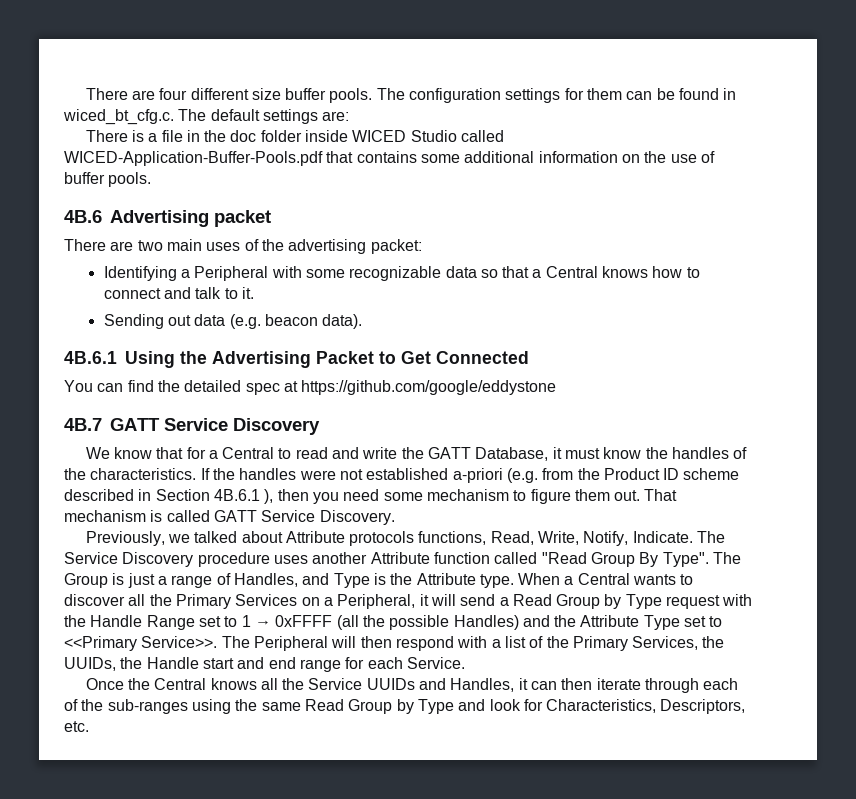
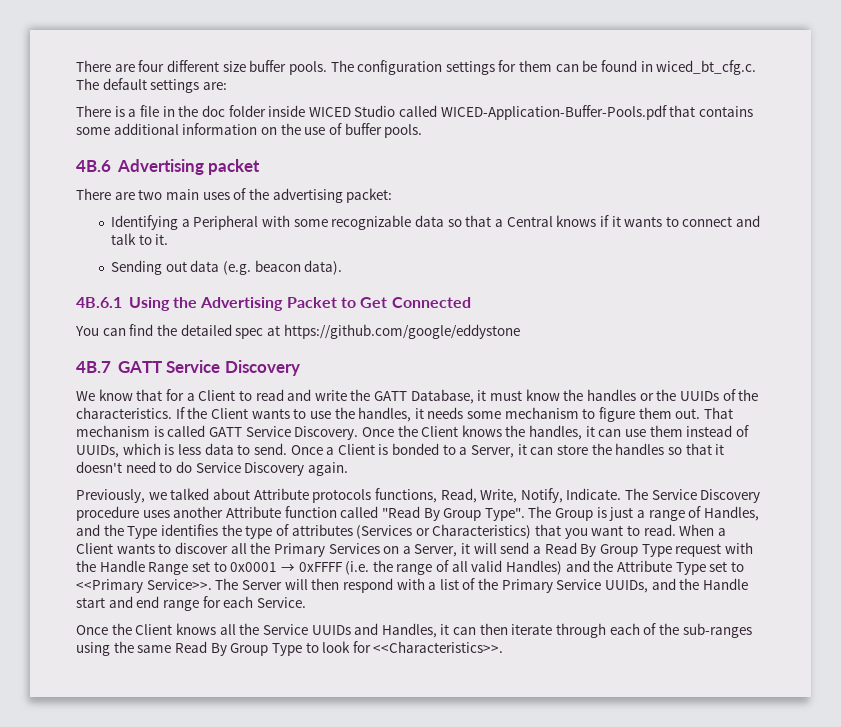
[652,266,683,278] how -> [599,215,663,227] if it wants
[222,447,275,459] Central -> [198,390,236,401] Client
(729, 453) none -> [639,389,719,401] or the UUIDs
[239,468,740,483] [64,489,380,504] handles were not established a-priori (e.g. from the Product ID scheme described in Section 4B.6.1 ), then you need -> [210,407,464,422] Client wants to use the handles, it needs
(395, 517) none -> [361,425,749,440] [76,443,725,458] [76,461,348,476] Once the Client knows the handles, it can use them instead of UUIDs, which is less data to send. Once a Client is bonded to a Server, it can store the handles so that it doesn't need to do Service Discovery again.
[590,552,659,567] Group By -> [423,508,482,521] By Group
[333,573,514,588] Type is the Attribute type. -> [103,524,676,539] the Type identifies the type of attributes (Services or Characteristics) that you want to read.
[577,573,630,585] Central -> [76,543,113,554] Client
[337,594,416,609] Peripheral, -> [414,544,458,557] Server,
[556,594,622,609] Group by -> [580,544,638,557] By Group
[241,615,251,627] 1 -> [230,562,278,572] 0x0001
[336,615,450,630] (all the possible -> [345,560,503,575] (i.e. the range of all valid
[253,636,328,651] Peripheral -> [241,580,282,590] Server
[632,636,725,650] [64,657,116,671] Services, the UUIDs, -> [556,578,676,593] Service UUIDs, and
[154,678,207,690] Central -> [135,624,173,635] Client
[348,699,746,714] [64,721,89,732] Group by Type and look for Characteristics, Descriptors, etc. -> [210,641,504,656] By Group Type to look for <<Characteristics>>.

